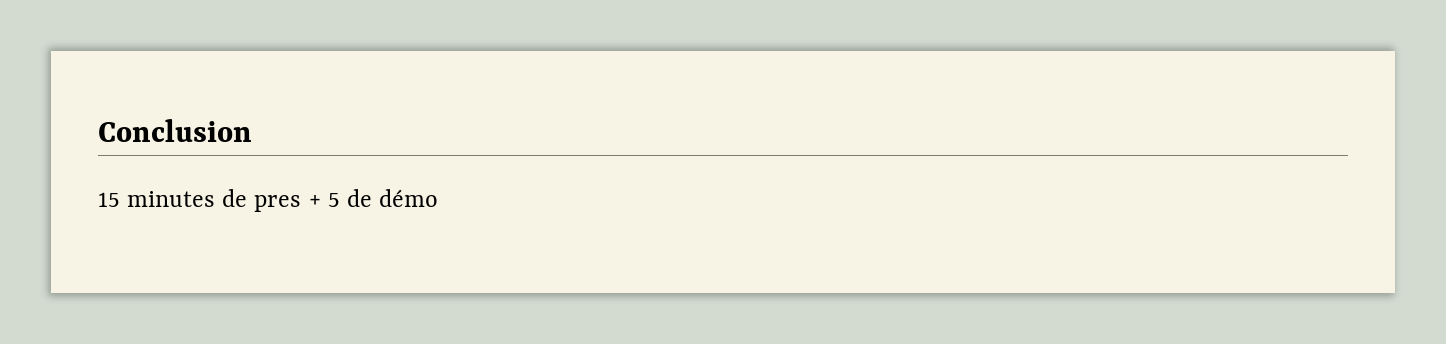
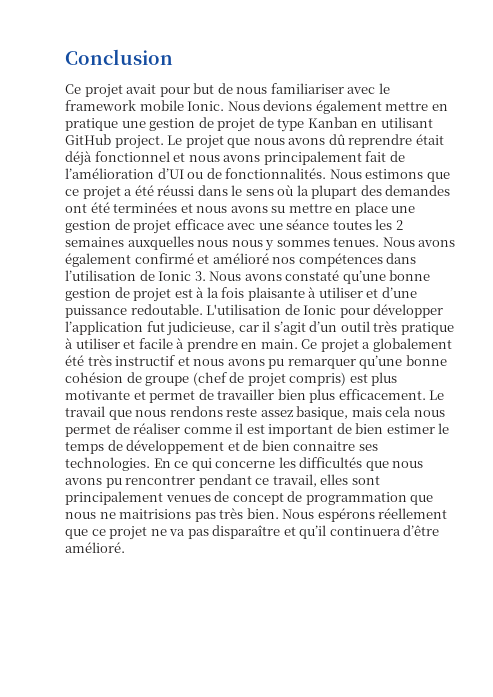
[98,189,439,212] 15 minutes de pres + 5 de démo -> [65,83,390,98] [65,100,448,114] [65,117,433,132] [65,134,444,149] [65,151,405,166] [65,168,450,182] [65,185,451,200] [65,202,416,216] [65,219,403,234] [65,236,456,251] [65,253,417,267] [65,270,431,284] [65,287,417,302] [65,304,444,318] [65,321,454,336] [65,338,452,353] [65,355,447,369] [65,372,398,387] [65,389,445,403] [65,406,445,420] [65,423,450,437] [65,440,378,454] [65,457,424,471] [65,474,380,488] [65,491,434,505] [65,508,448,522] [65,525,440,540] [65,542,125,553] Ce projet avait pour but de nous familiariser avec le framework mobile Ionic. Nous devions également mettre en pratique une gestion de projet de type Kanban en utilisant GitHub project. Le projet que nous avons dû reprendre était déjà fonctionnel et nous avons principalement fait de l’amélioration d’UI ou de fonctionnalités. Nous estimons que ce projet a été réussi dans le sens où la plupart des demandes ont été terminées et nous avons su mettre en place une gestion de projet efficace avec une séance toutes les 2 semaines auxquelles nous nous y sommes tenues. Nous avons également confirmé et amélioré nos compétences dans l’utilisation de Ionic 3. Nous avons constaté qu’une bonne gestion de projet est à la fois plaisante à utiliser et d’une puissance redoutable. L'utilisation de Ionic pour développer l’application fut judicieuse, car il s’agit d’un outil très pratique à utiliser et facile à prendre en main. Ce projet a globalement été très instructif et nous avons pu remarquer qu’une bonne cohésion de groupe (chef de projet compris) est plus motivante et permet de travailler bien plus efficacement. Le travail que nous rendons reste assez basique, mais cela nous permet de réaliser comme il est important de bien estimer le temps de développement et de bien connaitre ses technologies. En ce qui concerne les difficultés que nous avons pu rencontrer pendant ce travail, elles sont principalement venues de concept de programmation que nous ne maitrisions pas très bien. Nous espérons réellement que ce projet ne va pas disparaître et qu’il continuera d’être amélioré.

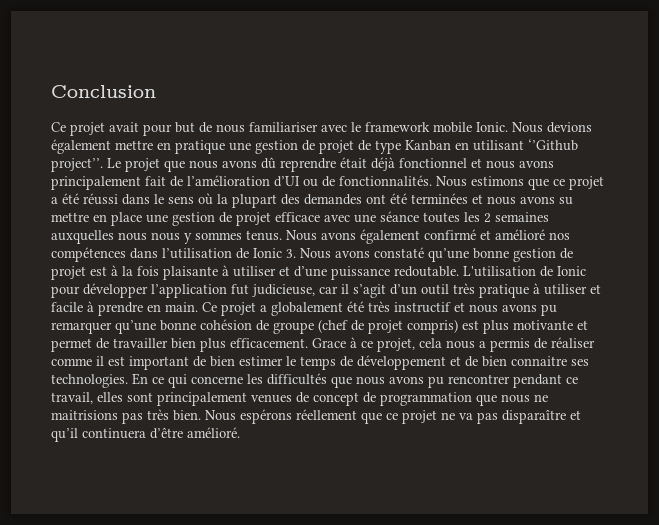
[65,134,164,149] GitHub project. -> [528,139,578,151] [51,158,103,172] ‘’Github project’’.
[333,237,380,247] tenues. -> [246,230,282,241] tenus.
[429,390,445,400] [65,406,445,420] [65,424,111,437] Le travail que nous rendons reste assez basique, mais cela nous permet -> [312,337,530,352] Grace à ce projet, cela nous a permis

